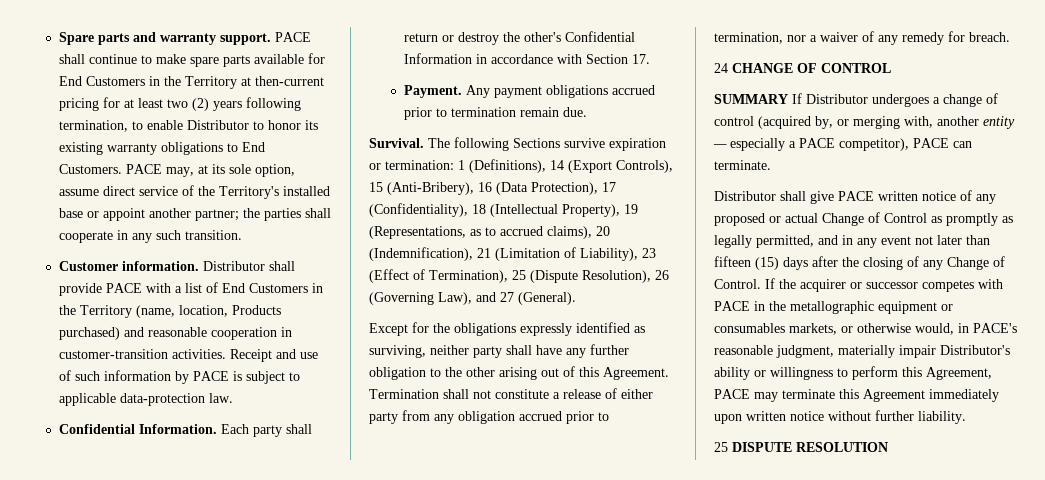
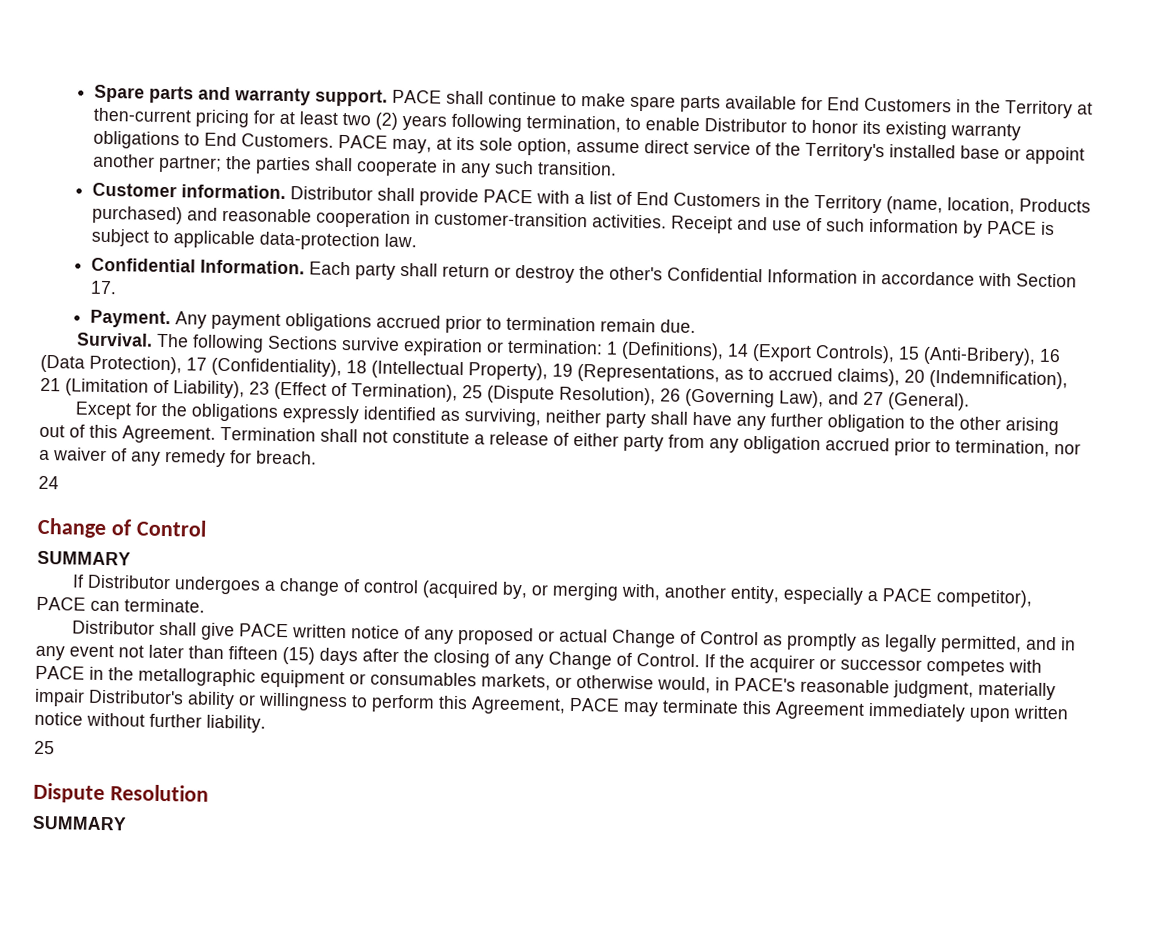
[732,63,891,73] [714,94,788,104] CHANGE OF CONTROL // SUMMARY -> [37,517,207,539] [37,550,131,566] // Change of Control // SUMMARY //
[983,116,1015,129] [713,144,727,148] entity — -> [729,585,780,604] entity,
[732,442,888,452] DISPUTE RESOLUTION -> [33,782,209,804] [32,815,127,831] // Dispute Resolution // SUMMARY

